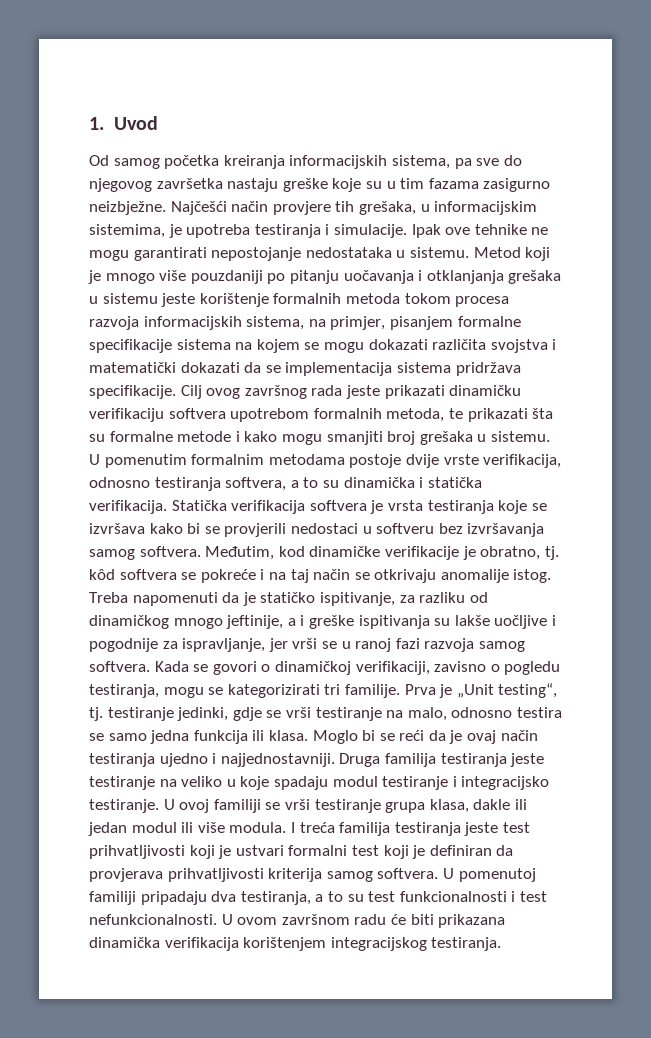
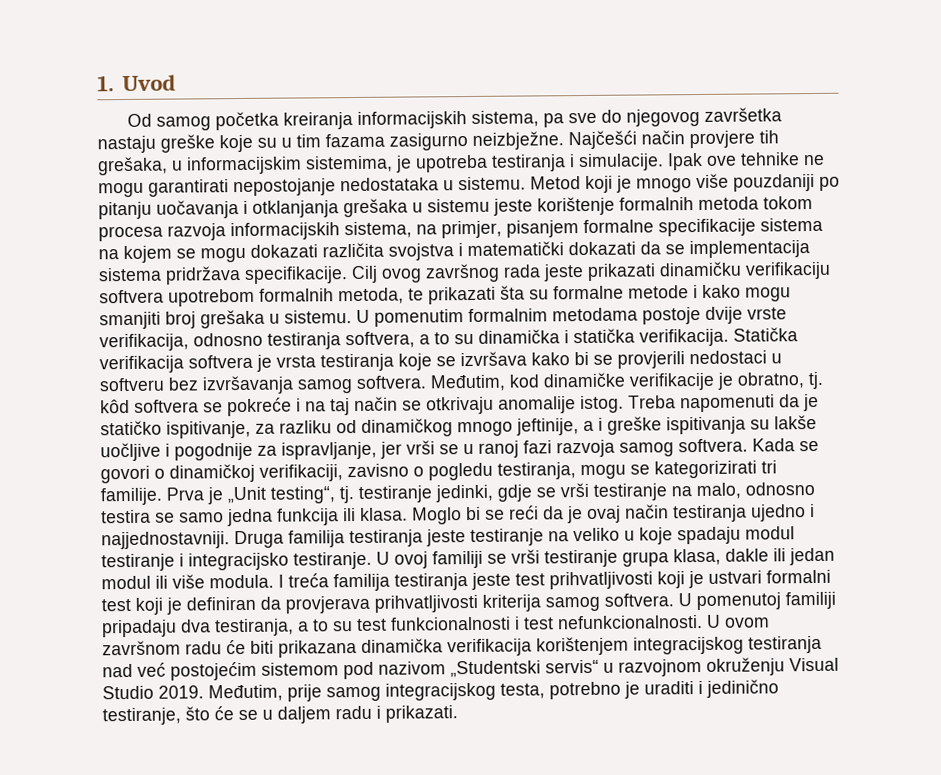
[431,937,502,951] testiranja. -> [748,635,822,654] [102,657,839,681] [102,679,779,702] [102,705,458,726] testiranja nad već postojećim sistemom pod nazivom „Studentski servis“ u razvojnom okruženju Visual Studio 2019. Međutim, prije samog integracijskog testa, potrebno je uraditi i jedinično testiranje, što će se u daljem radu i prikazati.

